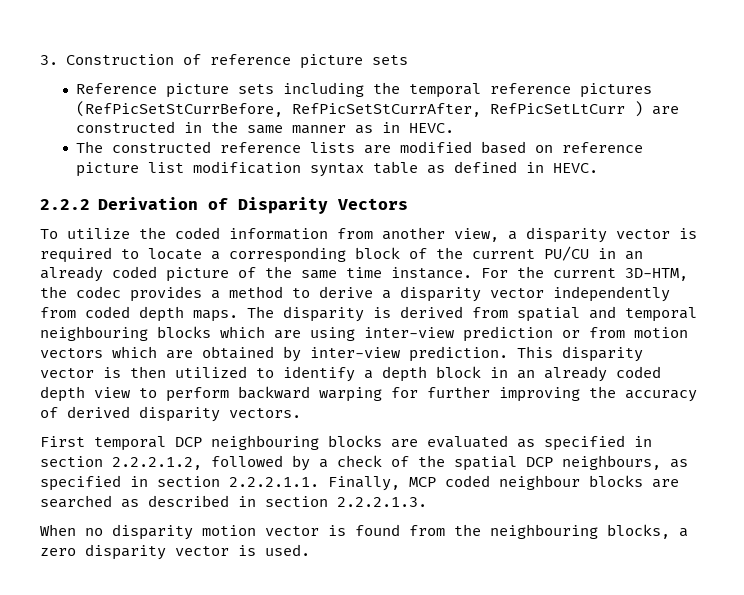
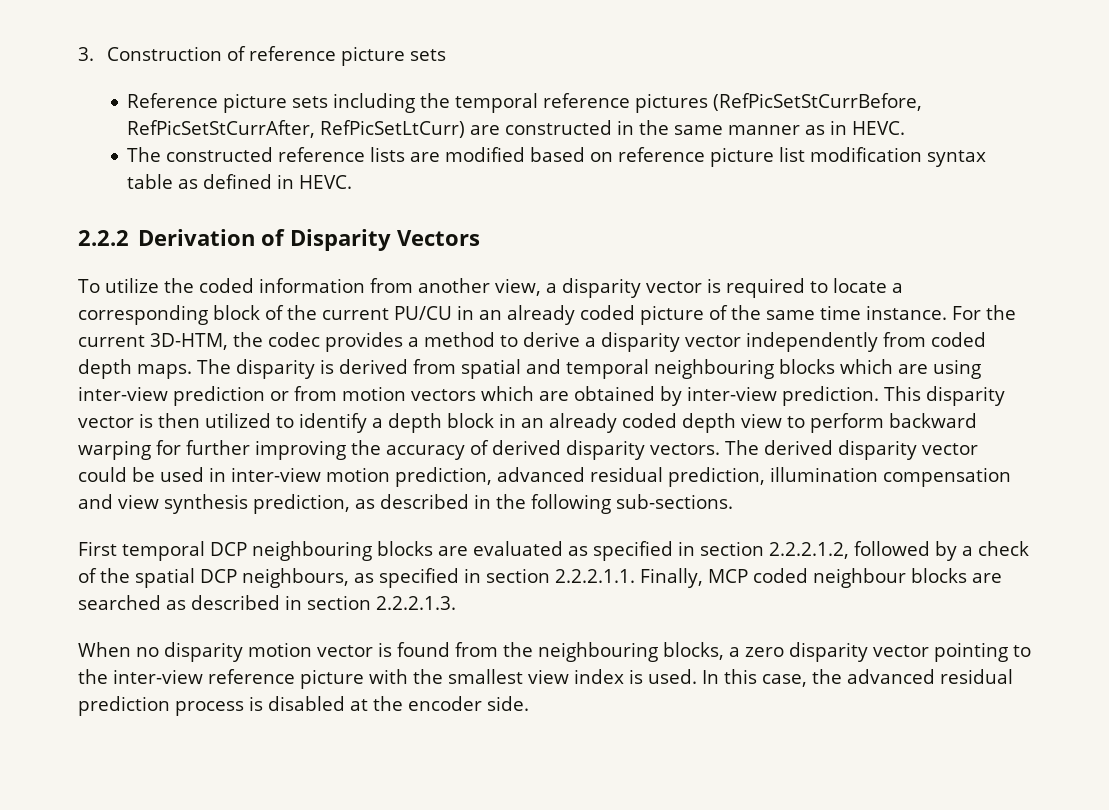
[490,101,644,117] RefPicSetLtCurr ) -> [320,120,466,138] RefPicSetLtCurr)
(301, 413) none -> [725,440,978,460] [78,467,1011,487] [78,494,733,514] The derived disparity vector could be used in inter-view motion prediction, advanced residual prediction, illumination compensation and view synthesis prediction, as described in the following sub-sections.
[238,544,310,556] is used. -> [934,642,1031,662] [78,669,1013,689] [78,696,529,716] pointing to the inter-view reference picture with the smallest view index is used. In this case, the advanced residual prediction process is disabled at the encoder side.

